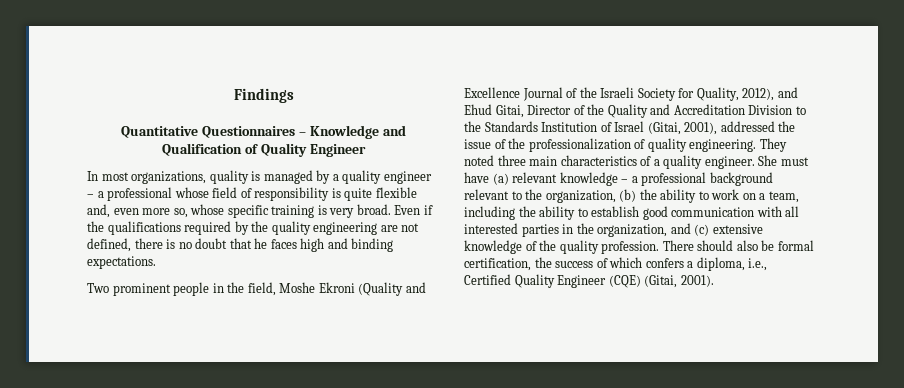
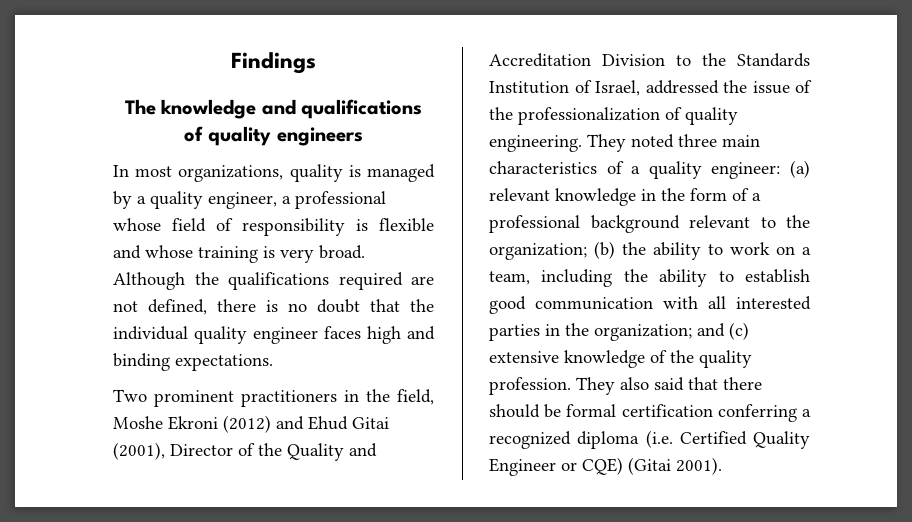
[121,125,406,139] [162,143,366,157] Quantitative Questionnaires – Knowledge and Qualification of Quality Engineer -> [124,99,423,119] [184,126,363,146] The knowledge and qualifications of quality engineers
[383,171,432,184] [87,194,94,198] engineer – -> [208,192,277,209] engineer,
[344,187,417,201] [87,204,269,218] quite flexible and, even more so, whose specific -> [379,218,434,232] [113,245,193,259] flexible and whose
[394,205,433,215] Even if -> [113,272,185,290] Although
[234,221,378,235] by the quality engineering -> (403, 281) none
[254,238,268,249] he -> [410,299,434,312] [113,326,318,344] the individual quality engineer
[173,282,210,296] people -> [241,390,337,407] practitioners
[358,282,426,296] [464,87,798,101] [464,104,524,118] (Quality and Excellence Journal of the Israeli Society for Quality, 2012), and Ehud Gitai, -> [223,415,389,433] [113,442,165,460] (2012) and Ehud Gitai (2001),
[614,121,718,135] Israel (Gitai, 2001), -> [595,80,640,96] Israel,
[704,155,809,169] [464,172,629,186] engineer. She must have (a) relevant knowledge – -> [711,160,810,179] [489,188,749,206] engineer: (a) relevant knowledge in the form of
[545,190,616,203] organization, -> [489,243,587,260] organization;
[597,224,668,237] organization, -> [594,324,692,341] organization;
[662,240,814,251] [464,257,768,271] [464,274,678,288] There should also be formal certification, the success of which confers a diploma, i.e., Certified Quality Engineer (CQE) (Gitai, -> [576,377,762,395] [489,404,811,422] [489,430,810,449] [489,457,671,476] They also said that there should be formal certification conferring a recognized diploma (i.e. Certified Quality Engineer or CQE) (Gitai

